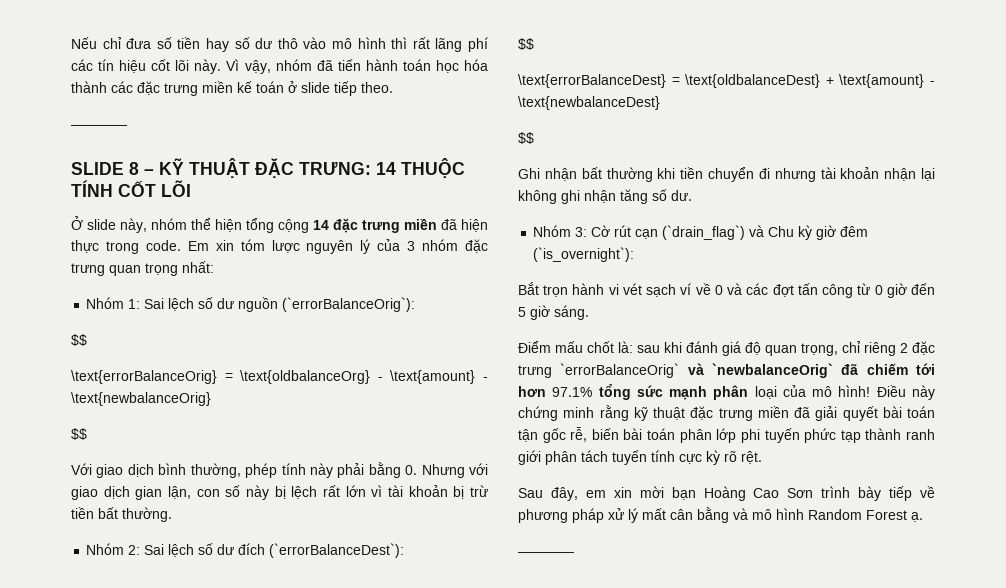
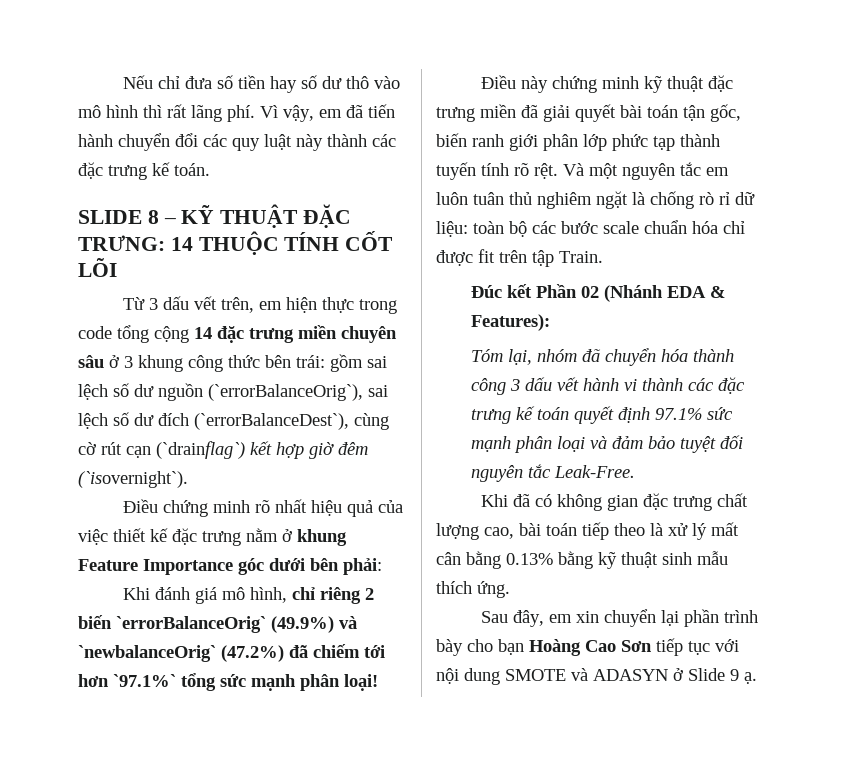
[468,37,489,52] [71,59,222,74] phí các tín hiệu cốt lõi này. -> [227,105,255,122] phí.
[275,59,312,71] nhóm -> [319,109,342,118] em
[402,59,488,73] [71,81,393,96] [71,125,127,129] toán học hóa thành các đặc trưng miền kế toán ở slide tiếp theo. // ―――― -> [118,133,396,151] [78,162,210,180] chuyển đổi các quy luật này thành các đặc trưng kế toán.
[71,216,242,233] Ở slide này, nhóm thể hiện -> [122,296,397,314] [78,326,112,339] Từ 3 dấu vết trên, em hiện thực trong code
[441,219,488,232] [71,239,489,254] [71,261,214,276] [86,297,416,312] [71,334,87,346] [71,370,489,384] [71,392,211,406] [71,428,87,440] [71,462,489,478] [71,485,489,500] [71,507,172,522] [86,543,405,558] [518,38,534,50] [518,74,935,88] [518,96,660,110] [518,132,534,144] [518,167,935,182] [518,189,692,204] [533,225,869,240] [533,247,635,262] [518,282,936,298] [518,305,589,320] [518,341,935,356] [518,363,680,378] đã hiện thực trong code. Em xin tóm lược nguyên lý của 3 nhóm đặc trưng quan trọng nhất: // Nhóm 1: Sai lệch số dư nguồn (`errorBalanceOrig`): // $$ // \text{errorBalanceOrig} = \text{oldbalanceOrg} - \text{amount} - \text{newbalanceOrig} // $$ // Với giao dịch bình thường, phép tính này phải bằng 0. Nhưng với giao dịch gian lận, con số này bị lệch rất lớn vì tài khoản bị trừ tiền bất thường. // Nhóm 2: Sai lệch số dư đích (`errorBalanceDest`): // $$ // \text{errorBalanceDest} = \text{oldbalanceDest} + \text{amount} - \text{newbalanceDest} // $$ // Ghi nhận bất thường khi tiền chuyển đi nhưng tài khoản nhận lại không ghi nhận tăng số dư. // Nhóm 3: Cờ rút cạn (`drain_flag`) và Chu kỳ giờ đêm (`is_overnight`): // Bắt trọn hành vi vét sạch ví về 0 và các đợt tấn công từ 0 giờ đến 5 giờ sáng. // Điểm mấu chốt là: sau khi đánh giá độ quan trọng, chỉ riêng 2 đặc trưng `errorBalanceOrig` -> [341,326,397,343] [78,354,387,372] [78,383,388,401] [78,412,389,430] [78,441,368,459] [78,471,188,488] [122,499,403,517] [78,528,347,546] [78,558,382,575] [122,587,374,604] [78,615,334,633] chuyên sâu ở 3 khung công thức bên trái: gồm sai lệch số dư nguồn (`errorBalanceOrig`), sai lệch số dư đích (`errorBalanceDest`), cùng cờ rút cạn (`drainflag`) kết hợp giờ đêm (`isovernight`). // Điều chứng minh rõ nhất hiệu quả của việc thiết kế đặc trưng nằm ở khung Feature Importance góc dưới bên phải: // Khi đánh giá mô hình, chỉ riêng 2 biến `errorBalanceOrig` (49.9%)
(833, 370) none -> [221,645,284,662] (47.2%)
[552,387,593,397] 97.1% -> [113,674,176,687] `97.1%`
[754,385,871,399] loại của mô hình! -> [344,674,378,691] loại! //
[599,405,629,421] rằng -> (639, 82) none
[542,427,936,443] [518,450,762,465] [518,486,935,501] [518,507,907,523] gốc rễ, biến bài toán phân lớp phi tuyến phức tạp thành ranh giới phân tách tuyến tính cực kỳ rõ rệt. // Sau đây, em xin mời bạn Hoàng Cao Sơn trình bày tiếp về phương pháp xử lý mất cân bằng và mô hình Random Forest -> [710,104,741,122] [436,133,720,151] [436,162,729,180] [436,191,755,209] [436,220,745,237] [436,249,603,267] [470,284,725,302] [470,314,550,331] [470,348,734,366] [470,377,745,395] [470,406,733,424] [470,435,743,453] [470,464,635,482] [480,493,748,511] [436,522,739,540] [436,551,728,569] [436,581,510,598] [480,609,758,627] [436,638,739,656] [436,668,739,685] gốc, biến ranh giới phân lớp phức tạp thành tuyến tính rõ rệt. Và một nguyên tắc em luôn tuân thủ nghiêm ngặt là chống rò rỉ dữ liệu: toàn bộ các bước scale chuẩn hóa chỉ được fit trên tập Train. // Đúc kết Phần 02 (Nhánh EDA & Features): // Tóm lại, nhóm đã chuyển hóa thành công 3 dấu vết hành vi thành các đặc trưng kế toán quyết định 97.1% sức mạnh phân loại và đảm bảo tuyệt đối nguyên tắc Leak-Free. // Khi đã có không gian đặc trưng chất lượng cao, bài toán tiếp theo là xử lý mất cân bằng 0.13% bằng kỹ thuật sinh mẫu thích ứng. // Sau đây, em xin chuyển lại phần trình bày cho bạn Hoàng Cao Sơn tiếp tục với nội dung SMOTE và ADASYN ở Slide 9
[518,552,574,556] // ―――― -> (757, 678) none

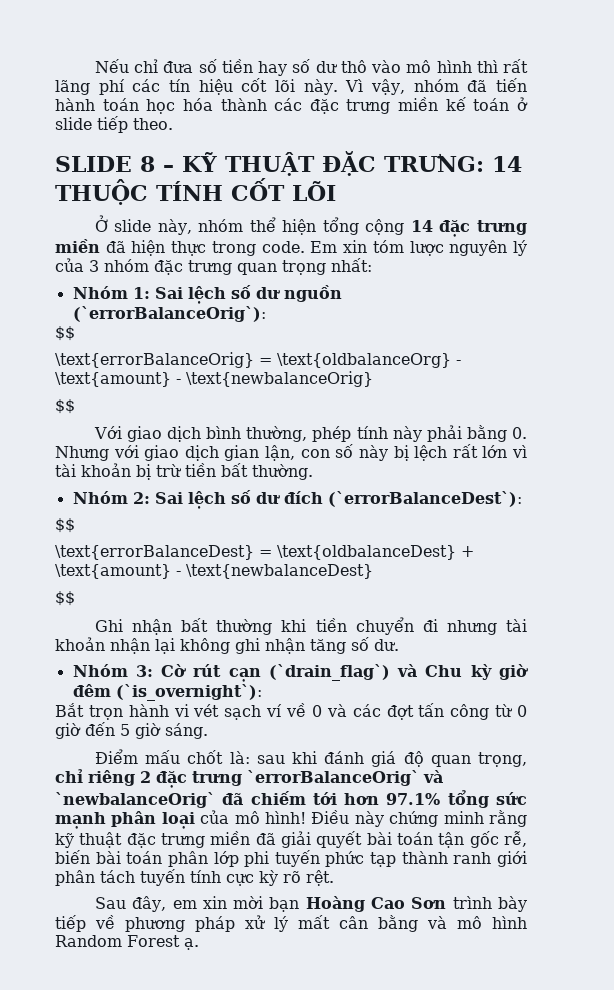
[227,105,255,122] phí. -> [98,78,338,95] phí các tín hiệu cốt lõi này.
[319,109,342,118] em -> [413,79,459,92] nhóm
[118,133,396,151] [78,162,210,180] chuyển đổi các quy luật này thành các đặc trưng kế toán. -> [102,97,528,114] [55,116,173,133] toán học hóa thành các đặc trưng miền kế toán ở slide tiếp theo.
[122,296,397,314] [78,326,112,339] Từ 3 dấu vết trên, em hiện thực trong code -> [94,215,317,235] Ở slide này, nhóm thể hiện
[341,326,397,343] [78,354,387,372] [78,383,388,401] [78,412,389,430] [78,441,368,459] [78,471,188,488] [122,499,403,517] [78,528,347,546] [78,558,382,575] [122,587,374,604] [78,615,334,633] chuyên sâu ở 3 khung công thức bên trái: gồm sai lệch số dư nguồn (`errorBalanceOrig`), sai lệch số dư đích (`errorBalanceDest`), cùng cờ rút cạn (`drainflag`) kết hợp giờ đêm (`isovernight`). // Điều chứng minh rõ nhất hiệu quả của việc thiết kế đặc trưng nằm ở khung Feature Importance góc dưới bên phải: // Khi đánh giá mô hình, chỉ riêng 2 biến `errorBalanceOrig` (49.9%) -> [105,240,528,256] [55,258,372,275] [72,285,342,304] [72,306,266,322] [55,326,75,341] [55,352,461,368] [55,371,373,387] [55,399,75,414] [93,425,528,442] [55,444,528,461] [55,463,313,480] [72,490,522,509] [55,518,75,533] [55,545,474,560] [55,564,373,579] [55,591,75,606] [94,617,528,635] [55,637,399,654] [72,664,528,682] [72,684,262,701] [55,703,528,720] [55,722,208,739] [94,749,527,767] [55,769,419,788] đã hiện thực trong code. Em xin tóm lược nguyên lý của 3 nhóm đặc trưng quan trọng nhất: // Nhóm 1: Sai lệch số dư nguồn (`errorBalanceOrig`): // $$ // \text{errorBalanceOrig} = \text{oldbalanceOrg} - \text{amount} - \text{newbalanceOrig} // $$ // Với giao dịch bình thường, phép tính này phải bằng 0. Nhưng với giao dịch gian lận, con số này bị lệch rất lớn vì tài khoản bị trừ tiền bất thường. // Nhóm 2: Sai lệch số dư đích (`errorBalanceDest`): // $$ // \text{errorBalanceDest} = \text{oldbalanceDest} + \text{amount} - \text{newbalanceDest} // $$ // Ghi nhận bất thường khi tiền chuyển đi nhưng tài khoản nhận lại không ghi nhận tăng số dư. // Nhóm 3: Cờ rút cạn (`drain_flag`) và Chu kỳ giờ đêm (`is_overnight`): // Bắt trọn hành vi vét sạch ví về 0 và các đợt tấn công từ 0 giờ đến 5 giờ sáng. // Điểm mấu chốt là: sau khi đánh giá độ quan trọng, chỉ riêng 2 đặc trưng `errorBalanceOrig`
[221,645,284,662] (47.2%) -> (215, 800) none
[113,674,176,687] `97.1%` -> [386,793,441,805] 97.1%
[344,674,378,691] loại! // -> [161,810,306,829] loại của mô hình!
(639, 82) none -> [488,810,527,827] rằng
[710,104,741,122] [436,133,720,151] [436,162,729,180] [436,191,755,209] [436,220,745,237] [436,249,603,267] [470,284,725,302] [470,314,550,331] [470,348,734,366] [470,377,745,395] [470,406,733,424] [470,435,743,453] [470,464,635,482] [480,493,748,511] [436,522,663,540] gốc, biến ranh giới phân lớp phức tạp thành tuyến tính rõ rệt. Và một nguyên tắc em luôn tuân thủ nghiêm ngặt là chống rò rỉ dữ liệu: toàn bộ các bước scale chuẩn hóa chỉ được fit trên tập Train. // Đúc kết Phần 02 (Nhánh EDA & Features): // Tóm lại, nhóm đã chuyển hóa thành công 3 dấu vết hành vi thành các đặc trưng kế toán quyết định 97.1% sức mạnh phân loại và đảm bảo tuyệt đối nguyên tắc Leak-Free. // Khi đã có không gian đặc trưng chất lượng cao, bài toán tiếp theo là -> [469,831,527,848] [55,850,527,867] [55,869,334,886] [94,896,527,912] [55,915,235,932] gốc rễ, biến bài toán phân lớp phi tuyến phức tạp thành ranh giới phân tách tuyến tính cực kỳ rõ rệt. // Sau đây, em xin mời bạn Hoàng Cao Sơn trình bày tiếp về phương pháp
[506,551,728,569] [436,581,510,598] [480,609,758,627] [436,638,739,656] [436,668,739,685] 0.13% bằng kỹ thuật sinh mẫu thích ứng. // Sau đây, em xin chuyển lại phần trình bày cho bạn Hoàng Cao Sơn tiếp tục với nội dung SMOTE và ADASYN ở Slide 9 -> [427,916,527,929] [55,935,180,947] và mô hình Random Forest

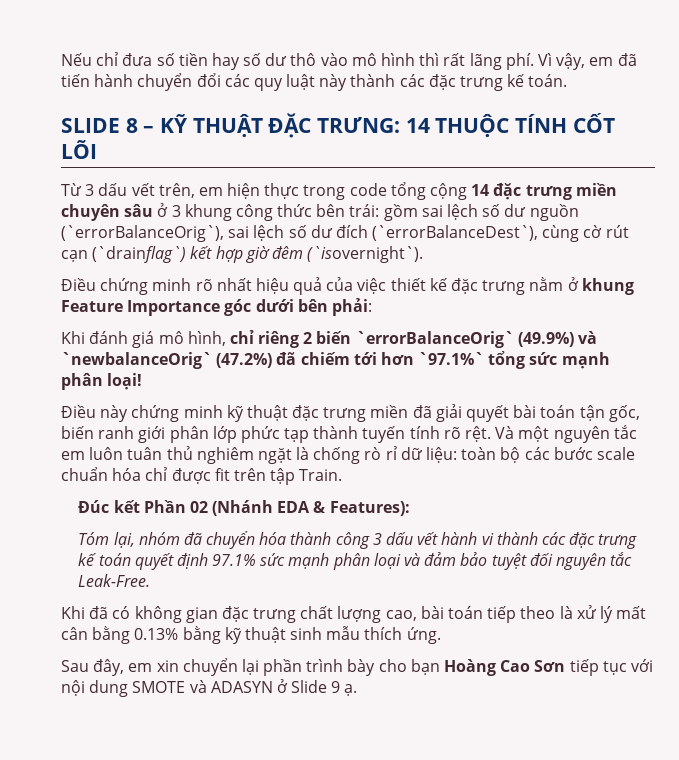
[98,78,338,95] phí các tín hiệu cốt lõi này. -> [505,53,534,70] phí.
[413,79,459,92] nhóm -> [589,57,614,66] em
[102,97,528,114] [55,116,173,133] toán học hóa thành các đặc trưng miền kế toán ở slide tiếp theo. -> [137,73,568,91] chuyển đổi các quy luật này thành các đặc trưng kế toán.
[94,215,317,235] Ở slide này, nhóm thể hiện -> [61,183,387,200] Từ 3 dấu vết trên, em hiện thực trong code
[105,240,528,256] [55,258,372,275] [72,285,342,304] [72,306,266,322] [55,326,75,341] [55,352,461,368] [55,371,373,387] [55,399,75,414] [93,425,528,442] [55,444,528,461] [55,463,313,480] [72,490,522,509] [55,518,75,533] [55,545,474,560] [55,564,373,579] [55,591,75,606] [94,617,528,635] [55,637,399,654] [72,664,528,682] [72,684,262,701] [55,703,528,720] [55,722,208,739] [94,749,527,767] [55,769,419,788] đã hiện thực trong code. Em xin tóm lược nguyên lý của 3 nhóm đặc trưng quan trọng nhất: // Nhóm 1: Sai lệch số dư nguồn (`errorBalanceOrig`): // $$ // \text{errorBalanceOrig} = \text{oldbalanceOrg} - \text{amount} - \text{newbalanceOrig} // $$ // Với giao dịch bình thường, phép tính này phải bằng 0. Nhưng với giao dịch gian lận, con số này bị lệch rất lớn vì tài khoản bị trừ tiền bất thường. // Nhóm 2: Sai lệch số dư đích (`errorBalanceDest`): // $$ // \text{errorBalanceDest} = \text{oldbalanceDest} + \text{amount} - \text{newbalanceDest} // $$ // Ghi nhận bất thường khi tiền chuyển đi nhưng tài khoản nhận lại không ghi nhận tăng số dư. // Nhóm 3: Cờ rút cạn (`drain_flag`) và Chu kỳ giờ đêm (`is_overnight`): // Bắt trọn hành vi vét sạch ví về 0 và các đợt tấn công từ 0 giờ đến 5 giờ sáng. // Điểm mấu chốt là: sau khi đánh giá độ quan trọng, chỉ riêng 2 đặc trưng `errorBalanceOrig` -> [61,203,579,221] [61,225,629,242] [61,246,424,263] [61,277,634,295] [61,298,372,316] [61,330,574,348] chuyên sâu ở 3 khung công thức bên trái: gồm sai lệch số dư nguồn (`errorBalanceOrig`), sai lệch số dư đích (`errorBalanceDest`), cùng cờ rút cạn (`drainflag`) kết hợp giờ đêm (`isovernight`). // Điều chứng minh rõ nhất hiệu quả của việc thiết kế đặc trưng nằm ở khung Feature Importance góc dưới bên phải: // Khi đánh giá mô hình, chỉ riêng 2 biến `errorBalanceOrig` (49.9%)
(215, 800) none -> [216,353,273,368] (47.2%)
[386,793,441,805] 97.1% -> [418,352,485,365] `97.1%`
[161,810,306,829] loại của mô hình! -> [107,373,143,390] loại! //
[488,810,527,827] rằng -> (223, 411) none
[469,831,527,848] [55,850,527,867] [55,869,334,886] [94,896,527,912] [55,915,527,932] [55,935,180,947] gốc rễ, biến bài toán phân lớp phi tuyến phức tạp thành ranh giới phân tách tuyến tính cực kỳ rõ rệt. // Sau đây, em xin mời bạn Hoàng Cao Sơn trình bày tiếp về phương pháp xử lý mất cân bằng và mô hình Random Forest -> [608,405,640,422] [61,425,637,443] [61,446,635,464] [61,467,343,485] [78,500,410,516] [78,531,638,549] [78,552,633,570] [78,574,151,587] [61,605,647,623] [61,626,441,644] [61,658,653,676] [61,679,341,697] gốc, biến ranh giới phân lớp phức tạp thành tuyến tính rõ rệt. Và một nguyên tắc em luôn tuân thủ nghiêm ngặt là chống rò rỉ dữ liệu: toàn bộ các bước scale chuẩn hóa chỉ được fit trên tập Train. // Đúc kết Phần 02 (Nhánh EDA & Features): // Tóm lại, nhóm đã chuyển hóa thành công 3 dấu vết hành vi thành các đặc trưng kế toán quyết định 97.1% sức mạnh phân loại và đảm bảo tuyệt đối nguyên tắc Leak-Free. // Khi đã có không gian đặc trưng chất lượng cao, bài toán tiếp theo là xử lý mất cân bằng 0.13% bằng kỹ thuật sinh mẫu thích ứng. // Sau đây, em xin chuyển lại phần trình bày cho bạn Hoàng Cao Sơn tiếp tục với nội dung SMOTE và ADASYN ở Slide 9

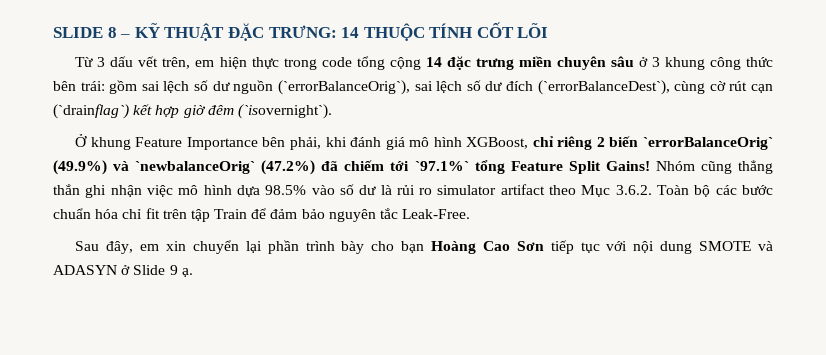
[61,52,637,70] [61,73,568,91] Nếu chỉ đưa số tiền hay số dư thô vào mô hình thì rất lãng phí. Vì vậy, em đã tiến hành chuyển đổi các quy luật này thành các đặc trưng kế toán. // -> (53, 32) none
[61,277,634,295] [61,298,372,316] [61,331,85,344] Điều chứng minh rõ nhất hiệu quả của việc thiết kế đặc trưng nằm ở khung Feature Importance góc dưới bên phải: // Khi -> [75,134,347,150] Ở khung Feature Importance bên phải, khi
[187,331,226,346] hình, -> [433,137,529,149] hình XGBoost,
[380,352,414,365] hơn -> (410, 166) none
[529,352,610,369] [61,373,143,390] [61,404,640,422] [61,425,637,443] [61,446,497,464] sức mạnh phân loại! // Điều này chứng minh kỹ thuật đặc trưng miền đã giải quyết bài toán tận gốc, biến ranh giới phân lớp phức tạp thành tuyến tính rõ rệt. Và một nguyên tắc em luôn tuân thủ nghiêm ngặt là chống rò rỉ dữ liệu: toàn -> [510,160,773,174] [53,184,690,198] Feature Split Gains! Nhóm cũng thẳng thắn ghi nhận việc mô hình dựa 98.5% vào số dư là rủi ro simulator artifact theo Mục 3.6.2. Toàn
[596,447,635,460] scale -> (774, 190) none
[171,468,211,484] được -> (143, 214) none
[299,469,343,481] [78,500,410,516] [78,531,638,549] [78,552,633,570] [78,574,151,587] [61,605,647,623] [61,626,441,644] Train. // Đúc kết Phần 02 (Nhánh EDA & Features): // Tóm lại, nhóm đã chuyển hóa thành công 3 dấu vết hành vi thành các đặc trưng kế toán quyết định 97.1% sức mạnh phân loại và đảm bảo tuyệt đối nguyên tắc Leak-Free. // Khi đã có không gian đặc trưng chất lượng cao, bài toán tiếp theo là xử lý mất cân bằng 0.13% bằng kỹ thuật sinh mẫu thích ứng. -> [214,208,471,222] Train để đảm bảo nguyên tắc Leak-Free.

